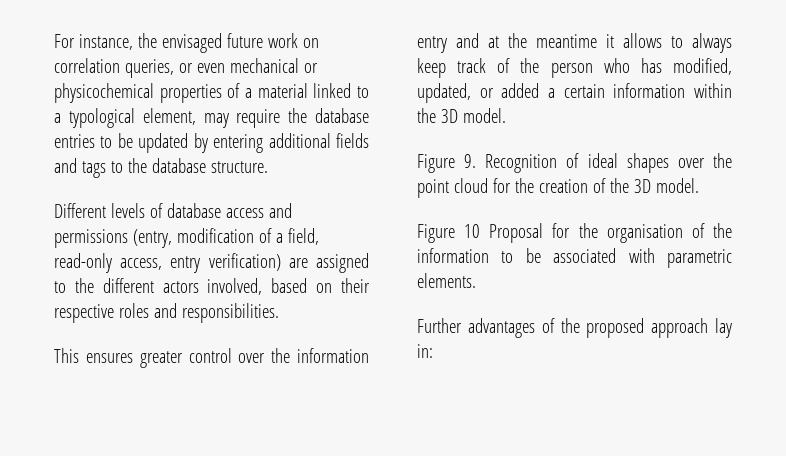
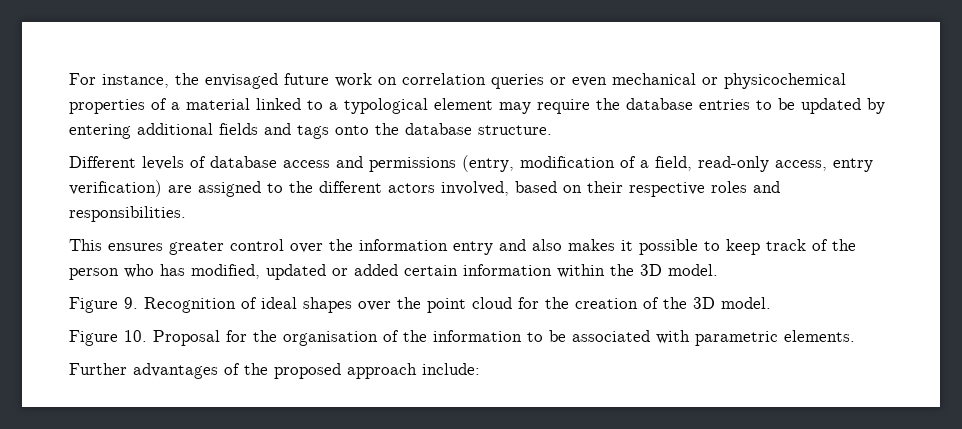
[124,59,174,78] queries, -> [491,74,544,89] queries
[142,108,196,125] element, -> [434,98,493,110] element
[110,161,123,173] to -> [335,125,369,135] onto
[488,33,732,53] at the meantime it allows to always -> [532,239,720,255] also makes it possible to
[417,83,471,103] updated, -> [266,264,326,280] updated
[548,88,555,98] a -> (398, 270) none
[464,224,481,238] 10 -> [124,330,147,342] 10.
[715,318,732,338] [417,344,433,358] lay in: -> [422,363,480,375] include:

